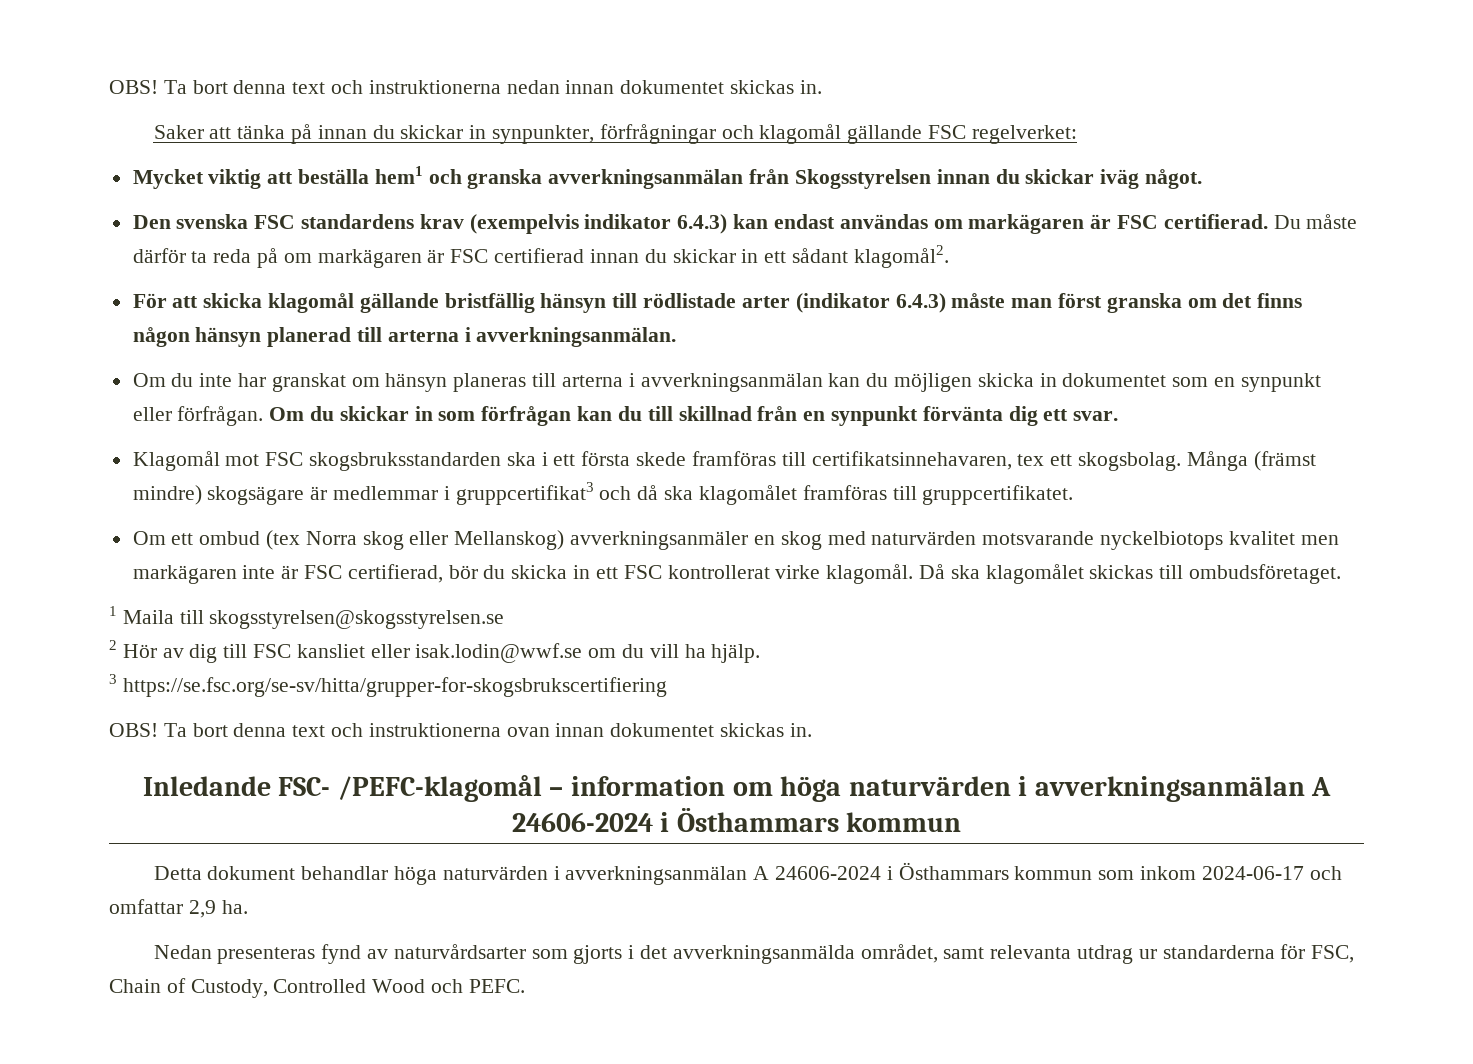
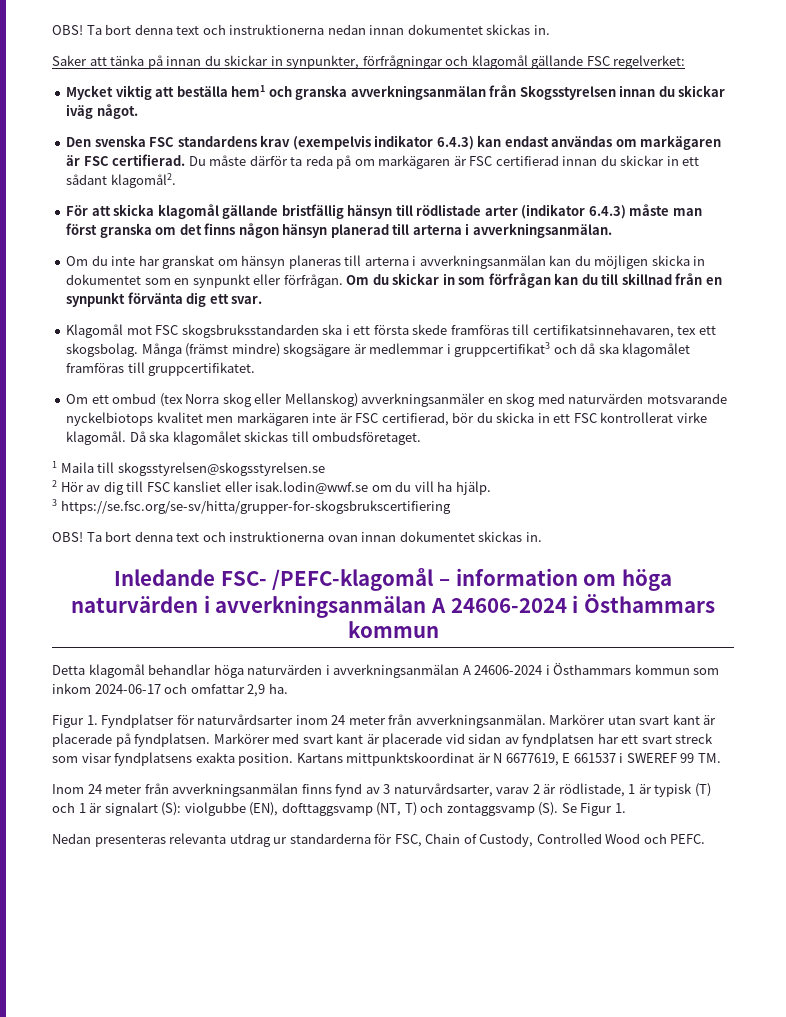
[207,866,296,880] dokument -> [88,664,145,678] klagomål
[153,944,985,964] Nedan presenteras fynd av naturvårdsarter som gjorts i det avverkningsanmälda området, samt -> [52,714,717,728] [52,733,714,747] [52,752,721,766] [52,783,711,797] [52,802,626,816] [52,833,166,847] Figur 1. Fyndplatser för naturvårdsarter inom 24 meter från avverkningsanmälan. Markörer utan svart kant är placerade på fyndplatsen. Markörer med svart kant är placerade vid sidan av fyndplatsen har ett svart streck som visar fyndplatsens exakta position. Kartans mittpunktskoordinat är N 6677619, E 661537 i SWEREF 99 TM. // Inom 24 meter från avverkningsanmälan finns fynd av 3 naturvårdsarter, varav 2 är rödlistade, 1 är typisk (T) och 1 är signalart (S): violgubbe (EN), dofttaggsvamp (NT, T) och zontaggsvamp (S). Se Figur 1. // Nedan presenteras

